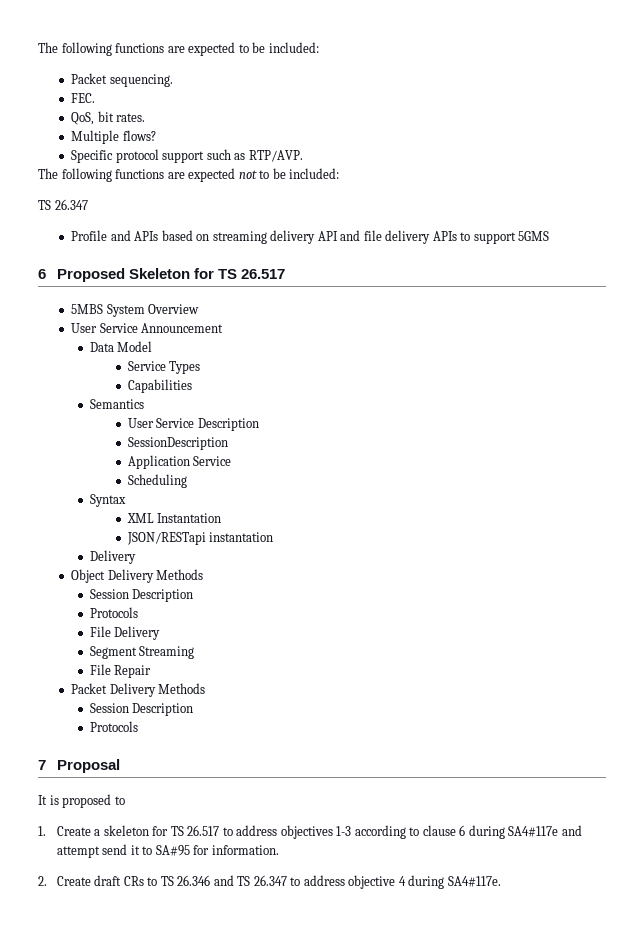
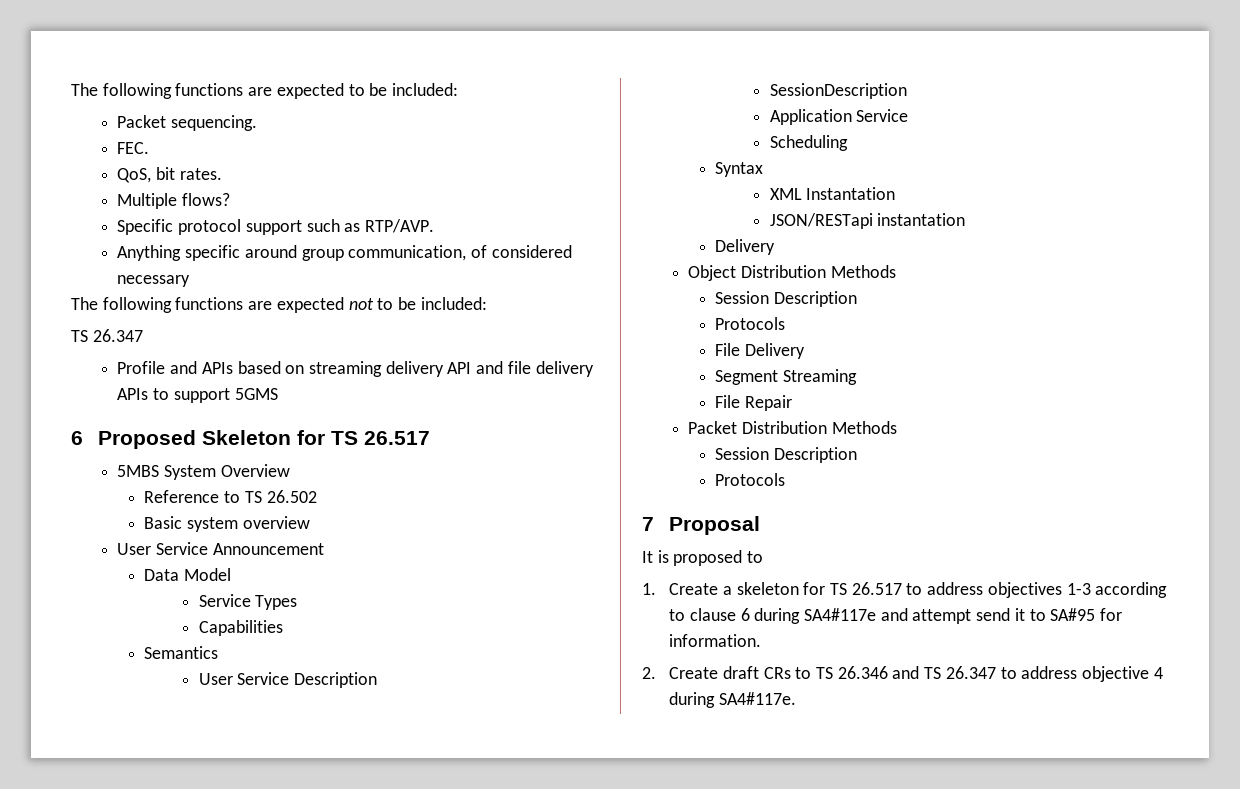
(303, 156) none -> [117,245,572,261] [117,275,191,287] // Anything specific around group communication, of considered necessary
(200, 309) none -> [144,490,317,503] [144,516,310,532] // Reference to TS 26.502 // Basic system overview
[107,569,154,583] Delivery -> [741,265,827,278] Distribution
[109,683,156,697] Delivery -> [742,421,828,434] Distribution

